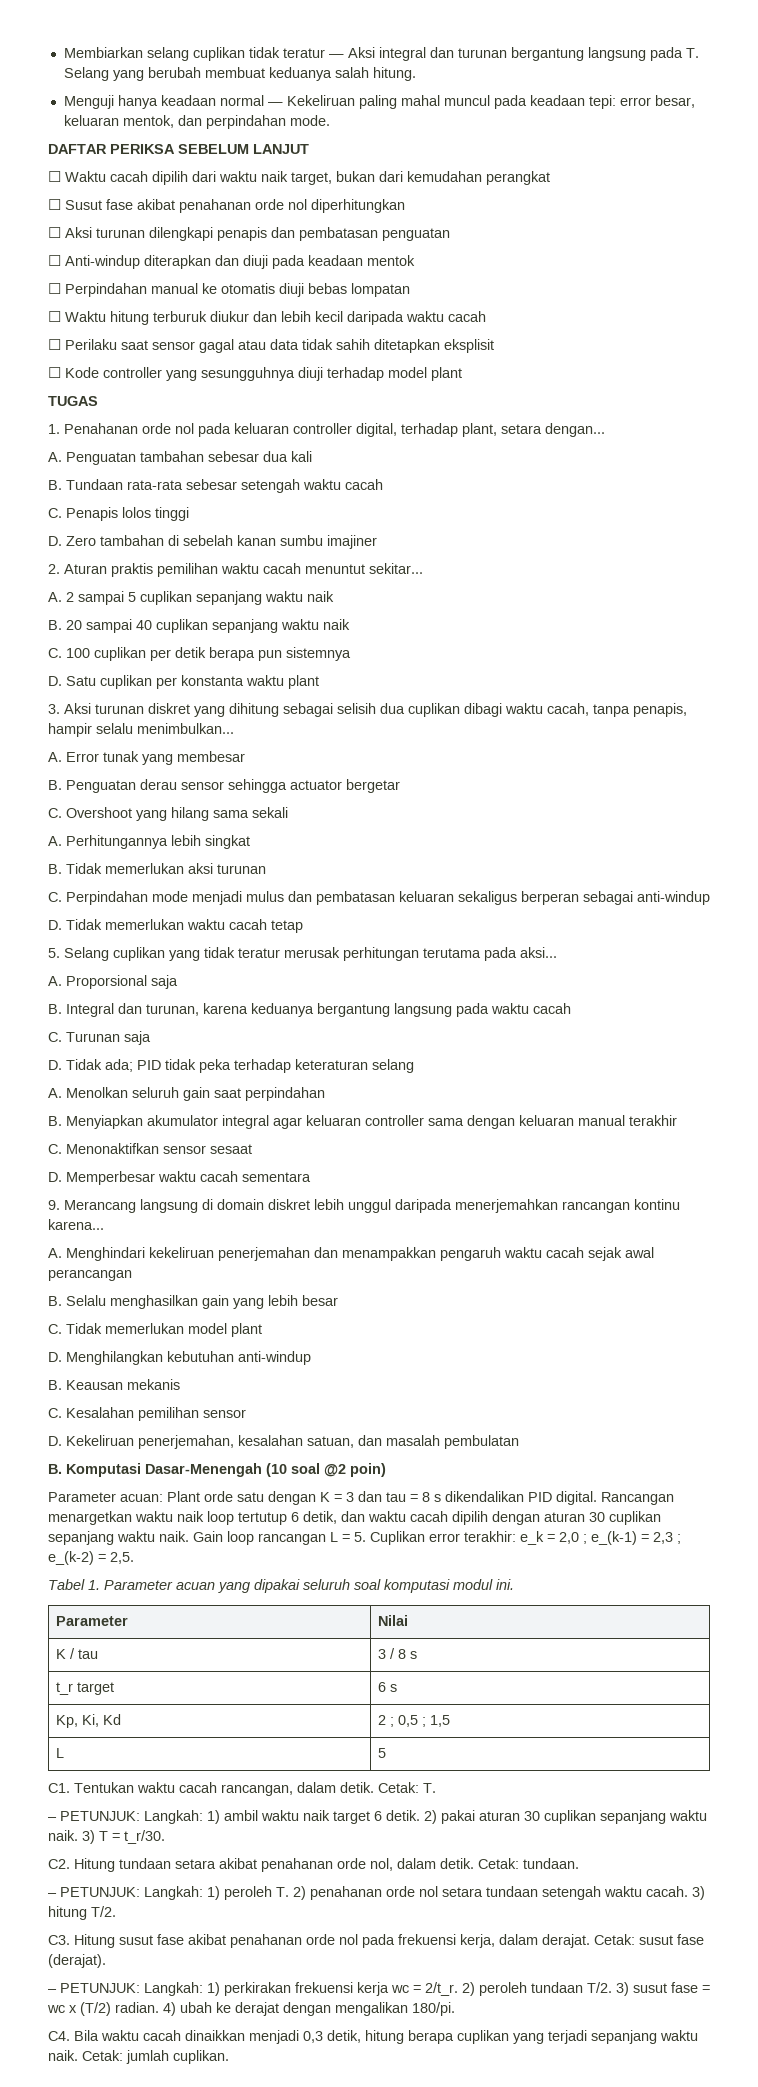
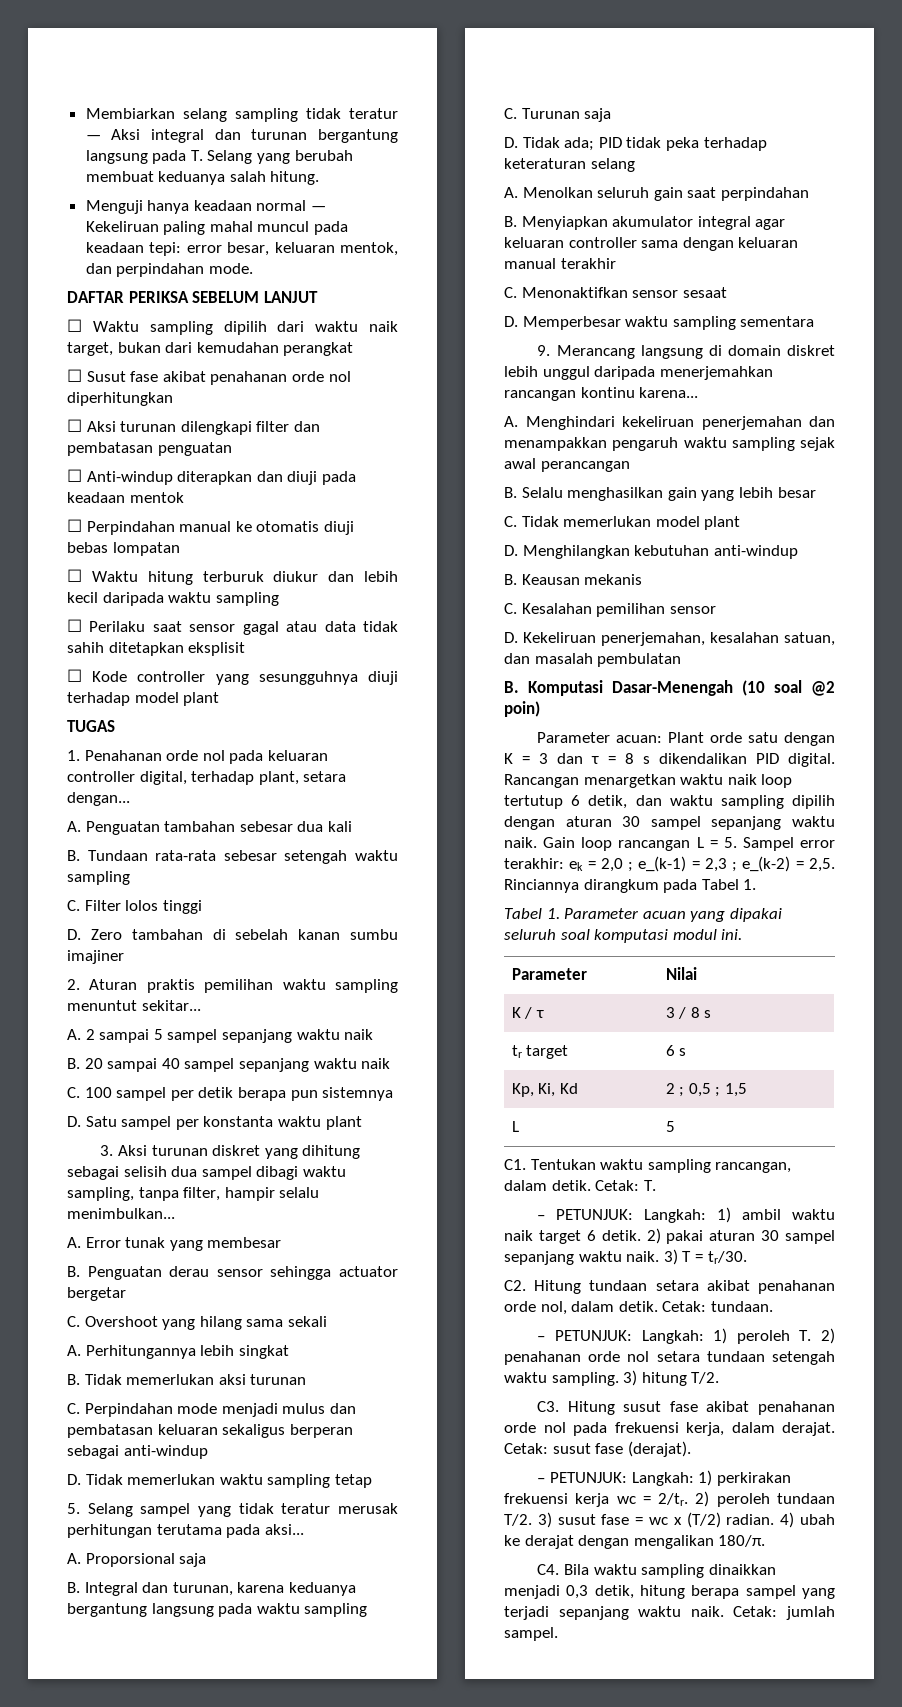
[192,47,245,61] cuplikan -> [234,108,298,122] sampling
[110,171,148,182] cacah -> [149,321,213,335] sampling
[217,227,267,241] penapis -> [256,421,290,432] filter
[448,311,486,322] cacah -> [215,592,279,606] sampling
[345,479,383,490] [48,507,118,521] cacah // C. Penapis -> [67,871,130,885] [67,900,121,911] sampling // C. Filter
[263,563,301,574] cacah -> [334,979,398,993] sampling
[140,591,192,605] cuplikan -> [167,1029,218,1043] sampel
[156,619,208,633] cuplikan -> [184,1058,235,1072] sampel
[94,647,146,661] cuplikan -> [116,1087,167,1101] sampel
[100,675,152,689] cuplikan -> [121,1116,172,1130] sampel
[408,703,460,717] cuplikan -> [201,1166,252,1180] sampel
[547,703,687,717] cacah, tanpa penapis, -> [67,1187,221,1201] sampling, tanpa filter,
[229,919,267,930] cacah -> [267,1474,331,1488] sampling
[113,947,165,961] cuplikan -> [140,1503,191,1517] sampel
[533,1003,571,1014] cacah -> [304,1603,368,1617] sampling
[200,1171,238,1182] cacah -> [672,316,736,330] sampling
[546,1247,584,1258] cacah -> [731,437,795,451] sampling
[386,1492,406,1502] tau -> [591,756,599,764] τ
[410,1511,448,1522] cacah -> [720,795,784,809] sampling
[609,1511,661,1525] cuplikan -> [650,816,701,830] sampel
[370,1531,425,1545] Cuplikan -> [742,837,794,851] Sampel
[520,1531,544,1545] e_k -> [569,861,584,871] ek
(134, 1558) none -> [504,879,757,893] Rinciannya dirangkum pada Tabel 1.
[77,1649,98,1659] tau -> [535,1010,544,1018] τ
[55,1682,73,1695] t_r -> [511,1045,522,1058] tr
[179,1782,217,1793] cacah -> [647,1159,711,1173] sampling
[544,1810,596,1824] cuplikan -> [785,1230,835,1244] sampel
[124,1830,165,1844] t_r/30. -> [707,1251,747,1264] tr/30.
[646,1886,688,1897] cacah. -> [551,1372,619,1386] sampling.
[425,1982,458,1996] 2/t_r. -> [658,1493,689,1506] 2/tr.
[412,2002,455,2016] 180/pi. -> [718,1535,766,1547] 180/π.
[143,2030,181,2041] cacah -> [641,1564,705,1578] sampling
[457,2030,509,2044] cuplikan -> [745,1585,796,1599] sampel
[173,2050,229,2064] cuplikan. -> [504,1627,558,1641] sampel.

